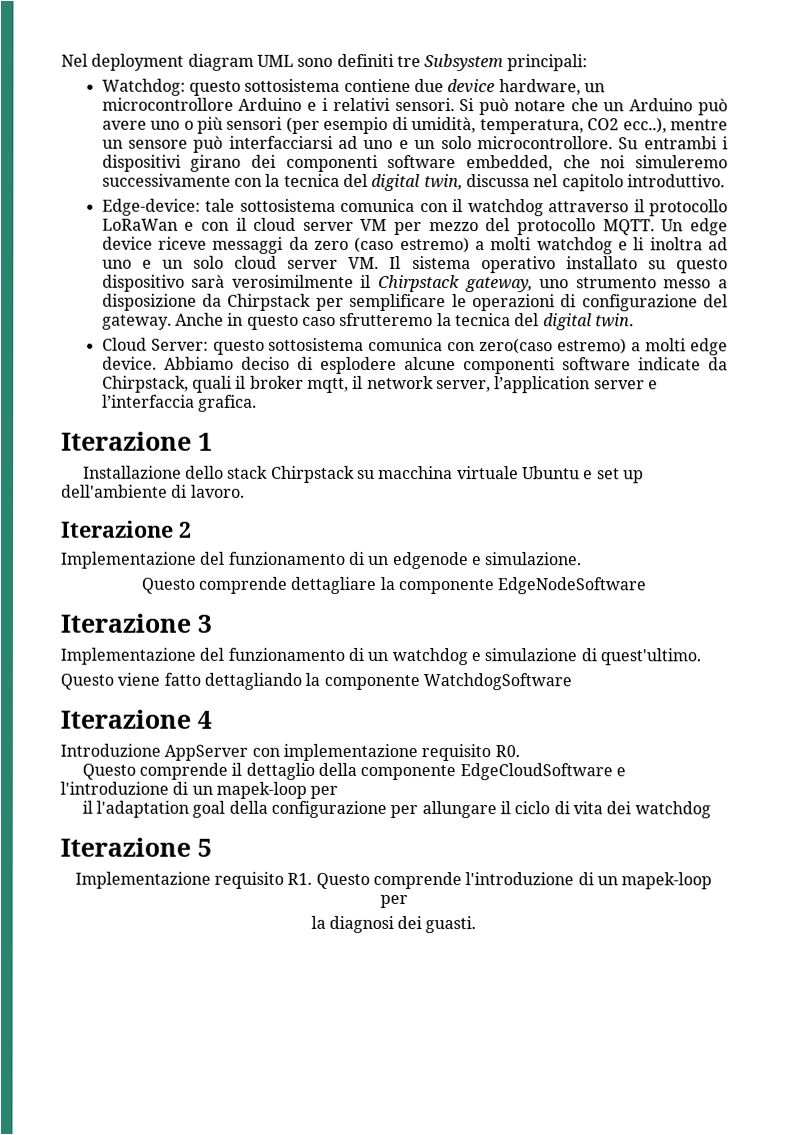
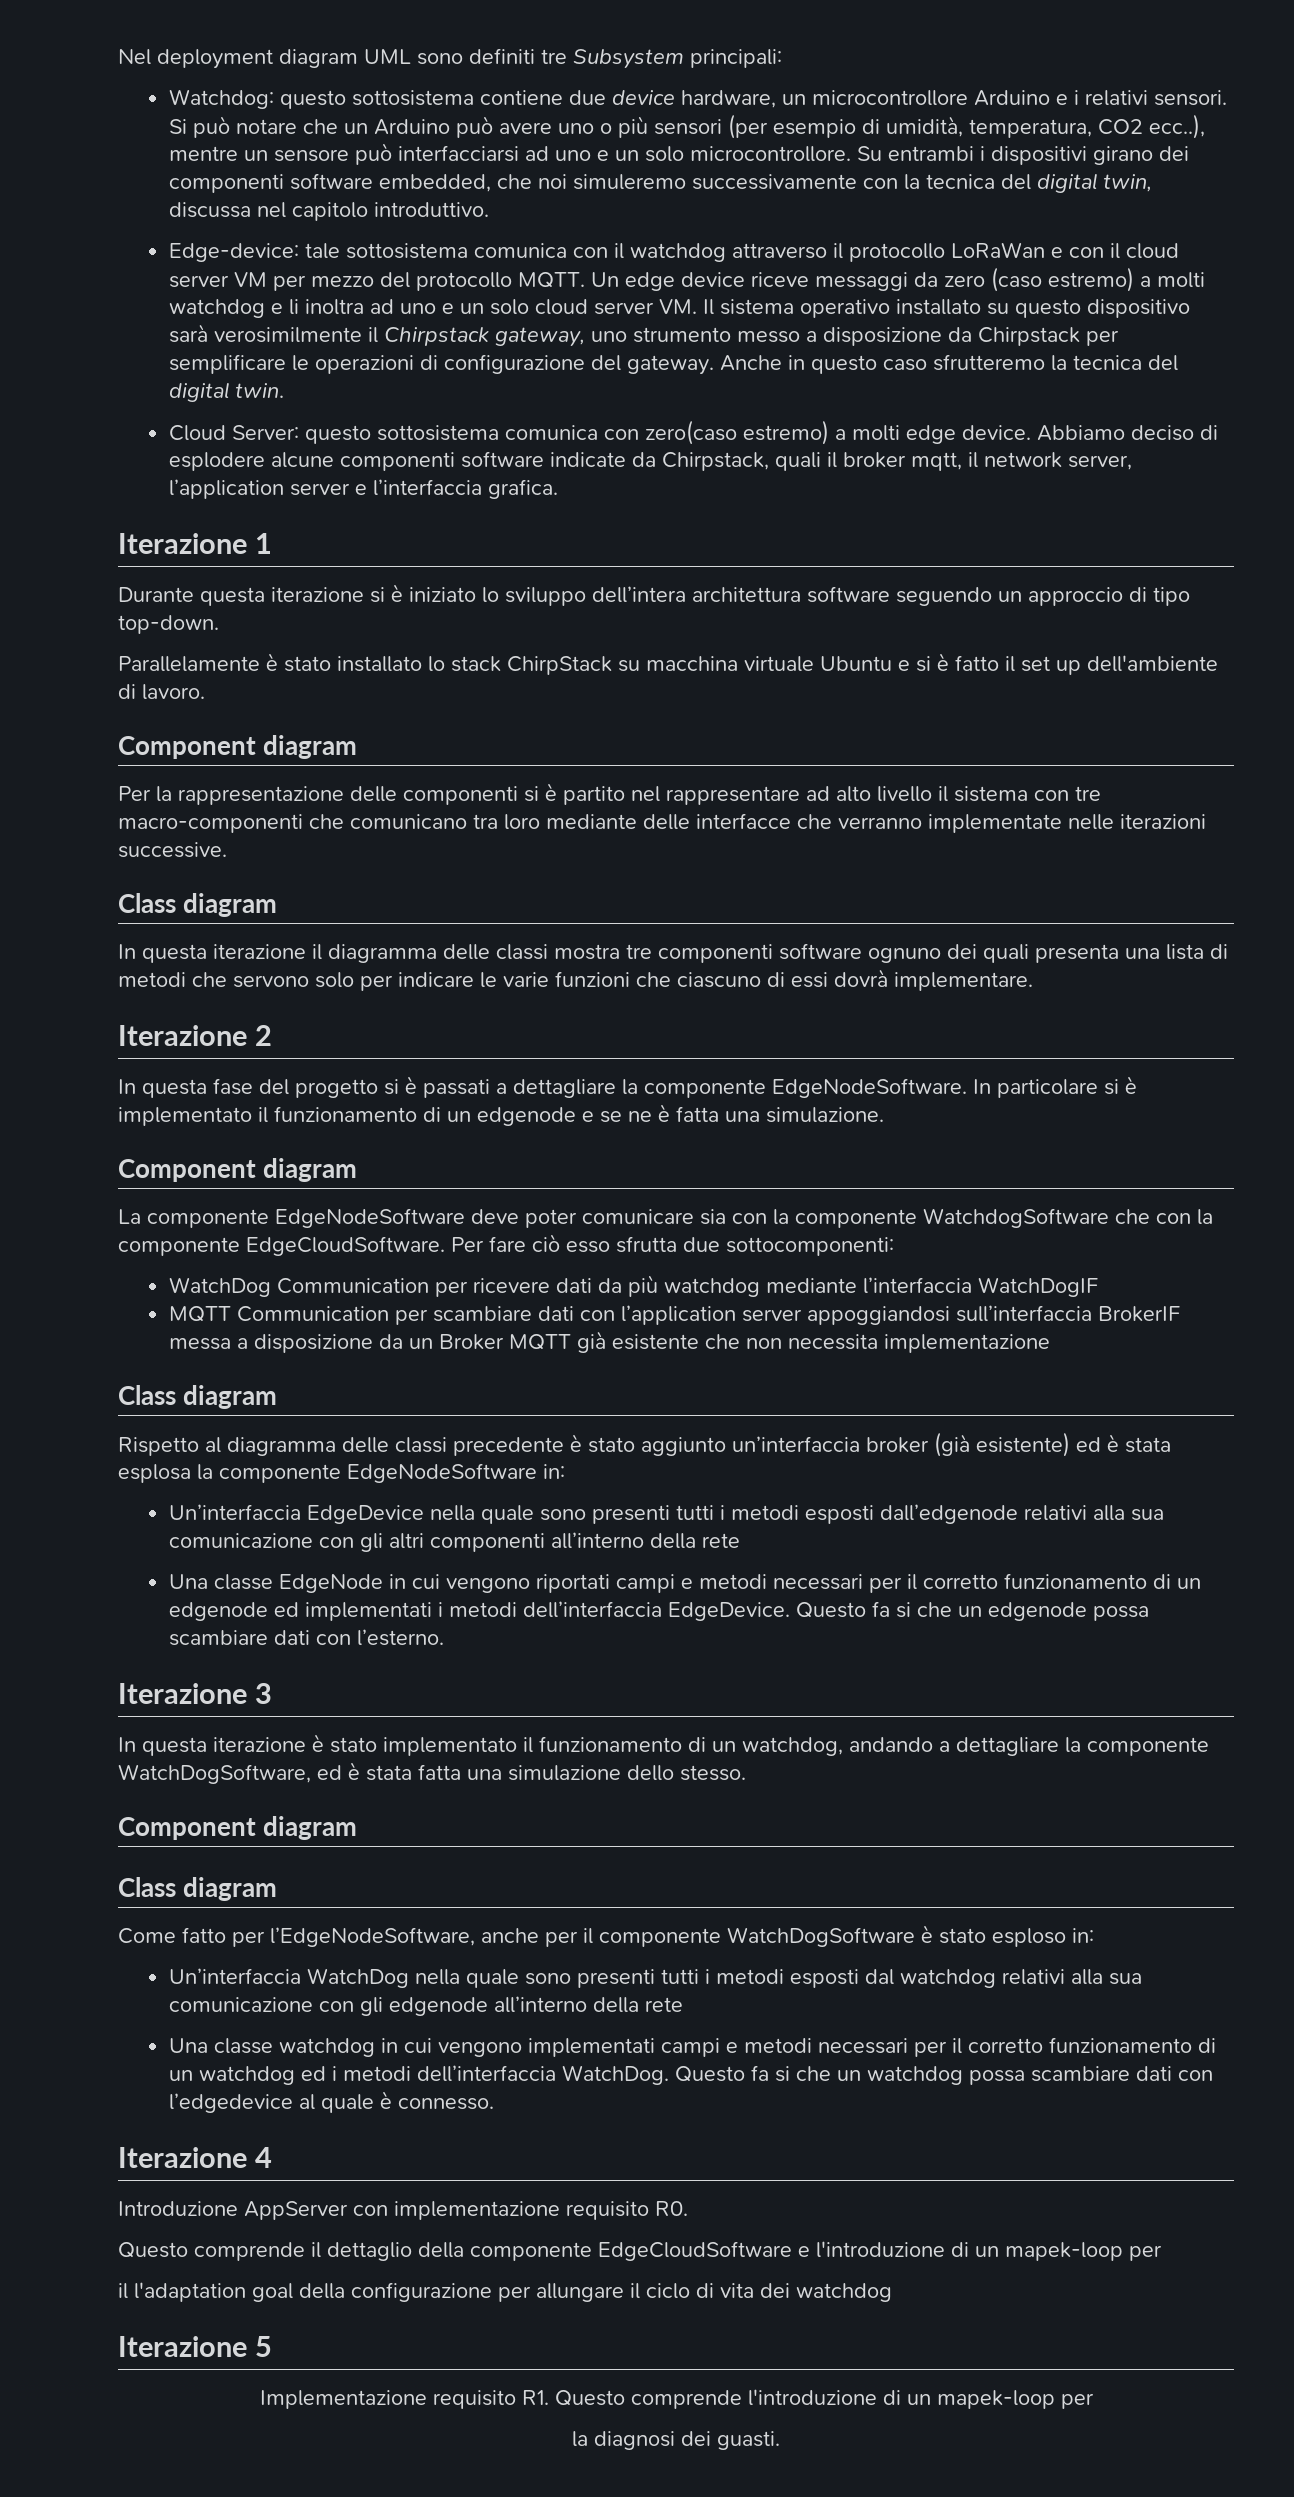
[82,465,355,483] Installazione dello stack Chirpstack -> [118,584,1190,606] [118,615,219,634] [118,653,612,675] Durante questa iterazione si è iniziato lo sviluppo dell’intera architettura software seguendo un approccio di tipo top-down. // Parallelamente è stato installato lo stack ChirpStack
(594, 475) none -> [916,653,1015,672] si è fatto il
[61,520,192,538] [60,551,226,569] Iterazione 2 // Implementazione del -> [118,735,358,759] [118,783,1101,805] [118,813,1206,833] [118,842,227,858] [118,893,278,917] [118,943,1228,963] [118,969,1033,991] [118,1025,272,1046] [118,1076,1137,1098] [118,1107,268,1126] Component diagram // Per la rappresentazione delle componenti si è partito nel rappresentare ad alto livello il sistema con tre macro-componenti che comunicano tra loro mediante delle interfacce che verranno implementate nelle iterazioni successive. // Class diagram // In questa iterazione il diagramma delle classi mostra tre componenti software ognuno dei quali presenta una lista di metodi che servono solo per indicare le varie funzioni che ciascuno di essi dovrà implementare. // Iterazione 2 // In questa fase del progetto si è passati a dettagliare la componente EdgeNodeSoftware. In particolare si è implementato il
[485,552,583,566] [140,576,647,595] [60,613,212,633] [60,647,701,666] [60,672,572,691] simulazione. // Questo comprende dettagliare la componente EdgeNodeSoftware // Iterazione 3 // Implementazione del funzionamento di un watchdog e simulazione di quest'ultimo. // Questo viene fatto dettagliando la componente WatchdogSoftware -> [600,1104,884,1123] [118,1158,358,1182] [118,1208,1213,1228] [118,1234,894,1256] [168,1275,1098,1297] [168,1305,1180,1325] [168,1331,1050,1353] [118,1385,278,1409] [118,1432,1171,1457] [118,1463,565,1483] [168,1504,1164,1524] [168,1532,740,1552] [168,1573,1201,1593] [168,1601,1149,1621] [168,1629,444,1646] [118,1683,272,1704] [118,1734,1209,1756] [118,1762,746,1784] [118,1816,358,1840] [118,1877,278,1901] [118,1925,1094,1947] [168,1968,1142,1988] [168,1996,683,2016] [168,2037,1216,2057] [168,2065,1213,2085] [168,2091,494,2113] se ne è fatta una simulazione. // Component diagram // La componente EdgeNodeSoftware deve poter comunicare sia con la componente WatchdogSoftware che con la componente EdgeCloudSoftware. Per fare ciò esso sfrutta due sottocomponenti: // WatchDog Communication per ricevere dati da più watchdog mediante l’interfaccia WatchDogIF // MQTT Communication per scambiare dati con l’application server appoggiandosi sull’interfaccia BrokerIF messa a disposizione da un Broker MQTT già esistente che non necessita implementazione // Class diagram // Rispetto al diagramma delle classi precedente è stato aggiunto un’interfaccia broker (già esistente) ed è stata esplosa la componente EdgeNodeSoftware in: // Un’interfaccia EdgeDevice nella quale sono presenti tutti i metodi esposti dall’edgenode relativi alla sua comunicazione con gli altri componenti all’interno della rete // Una classe EdgeNode in cui vengono riportati campi e metodi necessari per il corretto funzionamento di un edgenode ed implementati i metodi dell’interfaccia EdgeDevice. Questo fa si che un edgenode possa scambiare dati con l’esterno. // Iterazione 3 // In questa iterazione è stato implementato il funzionamento di un watchdog, andando a dettagliare la componente WatchDogSoftware, ed è stata fatta una simulazione dello stesso. // Component diagram // Class diagram // Come fatto per l’EdgeNodeSoftware, anche per il componente WatchDogSoftware è stato esploso in: // Un’interfaccia WatchDog nella quale sono presenti tutti i metodi esposti dal watchdog relativi alla sua comunicazione con gli edgenode all’interno della rete // Una classe watchdog in cui vengono implementati campi e metodi necessari per il corretto funzionamento di un watchdog ed i metodi dell’interfaccia WatchDog. Questo fa si che un watchdog possa scambiare dati con l’edgedevice al quale è connesso.

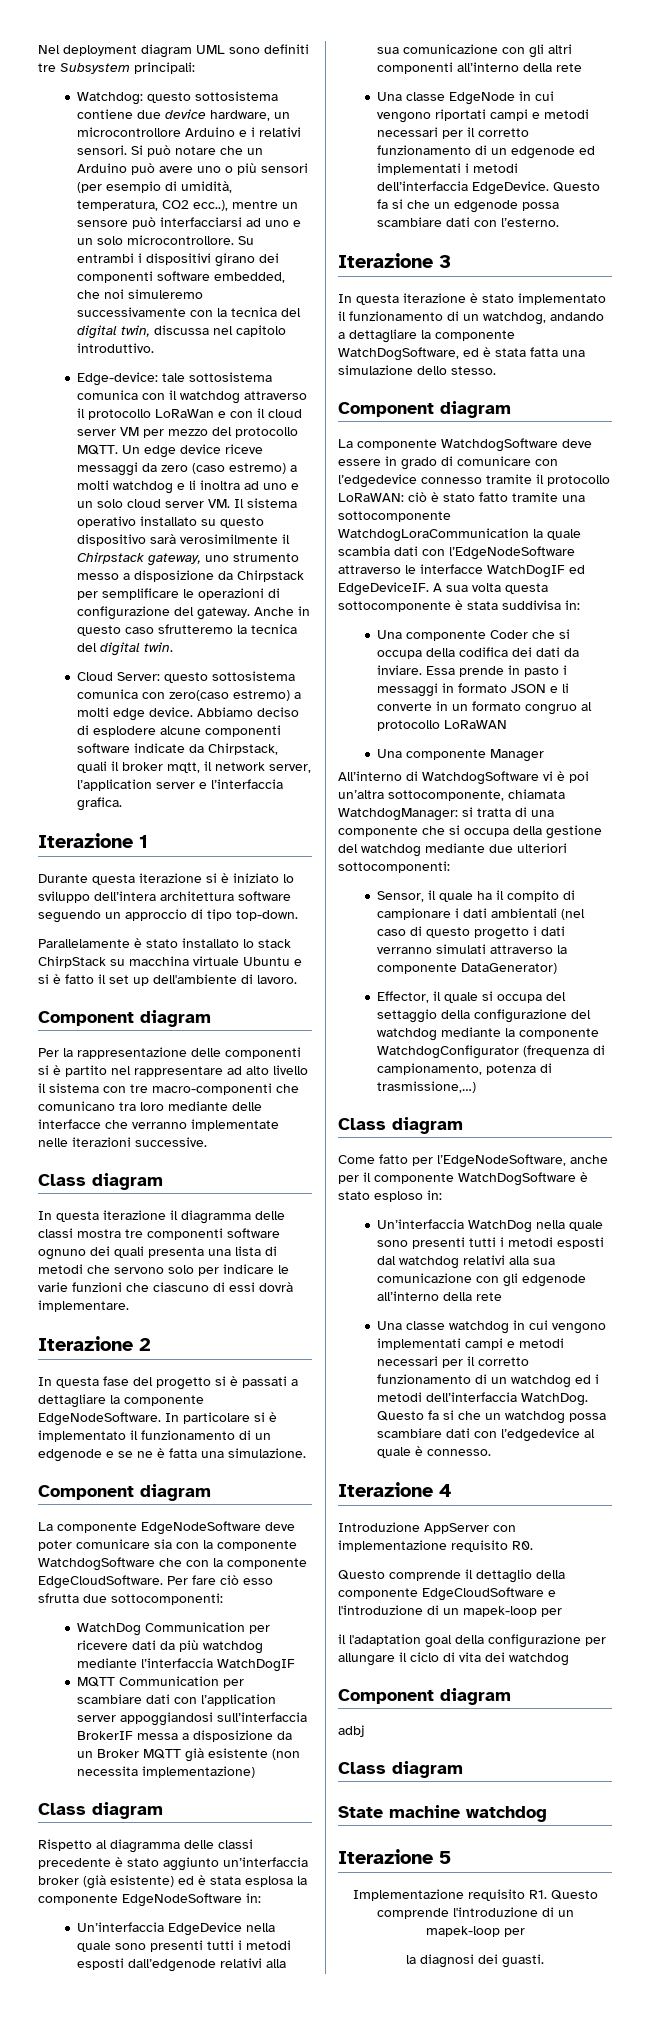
[704,1334,1050,1353] che non necessita implementazione -> [272,1749,301,1760] [77,1766,256,1778] (non necessita implementazione)
(358, 1828) none -> [338,438,592,452] [338,456,558,470] [338,474,610,488] [338,492,585,502] [338,511,451,522] [338,528,581,542] [338,546,575,560] [338,564,585,578] [338,582,548,596] [338,600,580,612] [377,629,571,641] [377,647,580,659] [377,665,568,677] [377,683,570,697] [377,701,593,715] [377,720,508,731] [377,749,545,762] [338,771,589,785] [338,789,565,801] [338,807,554,821] [338,825,602,839] [338,843,567,857] [338,861,450,873] [377,890,576,902] [377,908,586,920] [377,926,566,940] [377,944,568,954] [377,963,558,974] [377,991,567,1003] [377,1009,592,1023] [377,1027,600,1041] [377,1045,606,1059] [377,1063,553,1075] [377,1081,477,1093] // La componente WatchdogSoftware deve essere in grado di comunicare con l’edgedevice connesso tramite il protocollo LoRaWAN: ciò è stato fatto tramite una sottocomponente WatchdogLoraCommunication la quale scambia dati con l’EdgeNodeSoftware attraverso le interfacce WatchDogIF ed EdgeDeviceIF. A sua volta questa sottocomponente è stata suddivisa in: // Una componente Coder che si occupa della codifica dei dati da inviare. Essa prende in pasto i messaggi in formato JSON e li converte in un formato congruo al protocollo LoRaWAN // Una componente Manager // All’interno di WatchdogSoftware vi è poi un’altra sottocomponente, chiamata WatchdogManager: si tratta di una componente che si occupa della gestione del watchdog mediante due ulteriori sottocomponenti: // Sensor, il quale ha il compito di campionare i dati ambientali (nel caso di questo progetto i dati verranno simulati attraverso la componente DataGenerator) // Effector, il quale si occupa del settaggio della configurazione del watchdog mediante la componente WatchdogConfigurator (frequenza di campionamento, potenza di trasmissione,…)
(892, 2292) none -> [338,1688,511,1705] [338,1725,365,1737] [338,1761,463,1778] [338,1805,547,1822] // Component diagram // adbj // Class diagram // State machine watchdog

